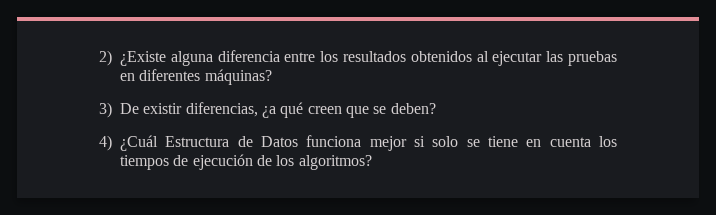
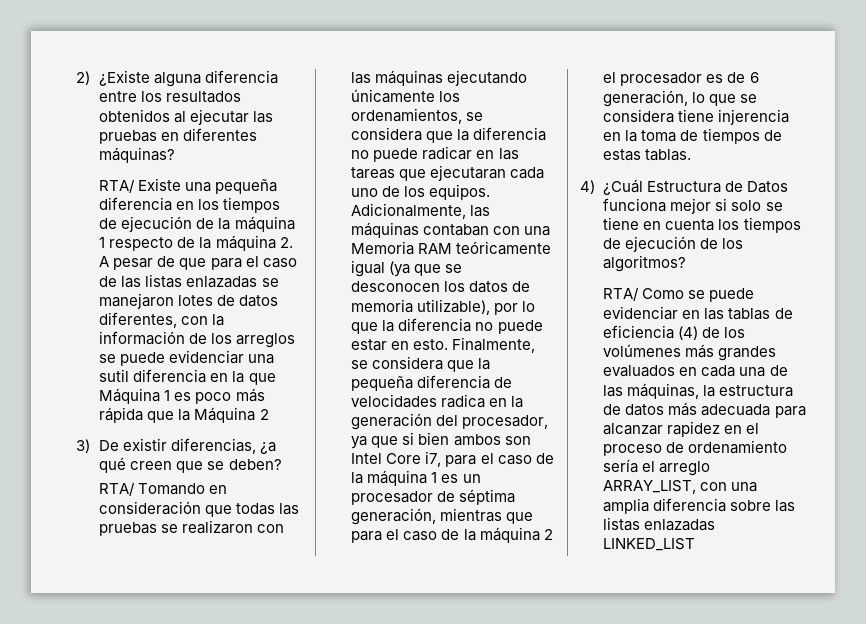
(272, 77) none -> [99,178,278,194] [99,197,281,213] [99,216,295,232] [99,235,293,251] [99,256,297,270] [99,274,279,288] [99,293,279,309] [99,312,225,328] [99,331,296,348] [99,350,275,366] [99,369,276,385] [99,388,265,404] [99,407,269,423] // RTA/ Existe una pequeña diferencia en los tiempos de ejecución de la máquina 1 respecto de la máquina 2. A pesar de que para el caso de las listas enlazadas se manejaron lotes de datos diferentes, con la información de los arreglos se puede evidenciar una sutil diferencia en la que Máquina 1 es poco más rápida que la Máquina 2
(436, 108) none -> [99,482,228,496] [99,501,300,517] [99,520,285,536] [351,70,528,86] [351,89,461,103] [351,108,484,124] [351,127,547,143] [351,146,519,162] [351,165,545,181] [351,184,491,200] [351,203,491,219] [351,222,551,238] [351,241,552,255] [351,260,463,277] [351,281,531,293] [351,299,536,315] [351,318,543,334] [351,337,536,353] [351,356,491,372] [351,375,513,391] [351,394,524,408] [351,413,549,430] [351,432,531,449] [351,451,554,467] [351,470,481,486] [351,489,516,505] [351,508,534,525] [351,527,553,543] [603,72,759,86] [603,90,758,107] [603,109,790,125] [603,128,782,144] [603,149,692,161] // RTA/ Tomando en consideración que todas las pruebas se realizaron con las máquinas ejecutando únicamente los ordenamientos, se considera que la diferencia no puede radicar en las tareas que ejecutaran cada uno de los equipos. Adicionalmente, las máquinas contaban con una Memoria RAM teóricamente igual (ya que se desconocen los datos de memoria utilizable), por lo que la diferencia no puede estar en esto. Finalmente, se considera que la pequeña diferencia de velocidades radica en la generación del procesador, ya que si bien ambos son Intel Core i7, para el caso de la máquina 1 es un procesador de séptima generación, mientras que para el caso de la máquina 2 el procesador es de 6 generación, lo que se considera tiene injerencia en la toma de tiempos de estas tablas.
(372, 162) none -> [603,287,755,302] [603,306,793,320] [603,325,746,340] [603,344,777,361] [603,365,788,377] [603,383,794,399] [603,402,806,418] [603,421,760,437] [603,440,788,456] [603,459,711,476] [603,480,758,494] [603,498,796,514] [603,517,716,531] [603,538,696,551] // RTA/ Como se puede evidenciar en las tablas de eficiencia (4) de los volúmenes más grandes evaluados en cada una de las máquinas, la estructura de datos más adecuada para alcanzar rapidez en el proceso de ordenamiento sería el arreglo ARRAY_LIST, con una amplia diferencia sobre las listas enlazadas LINKED_LIST

